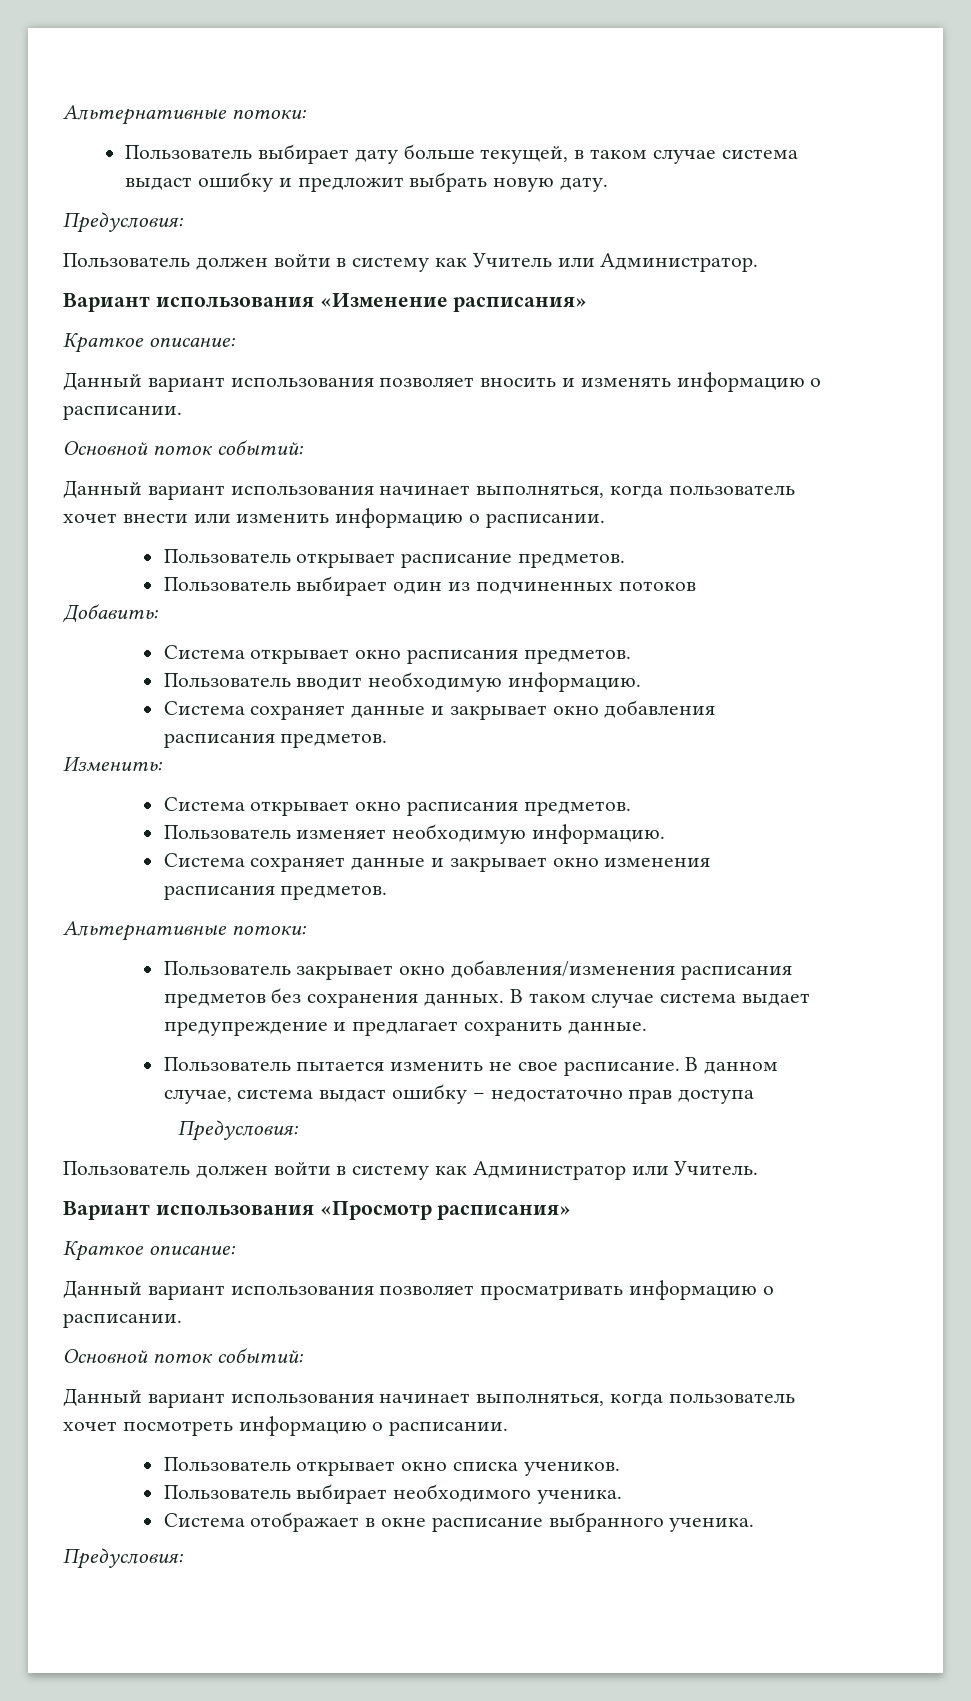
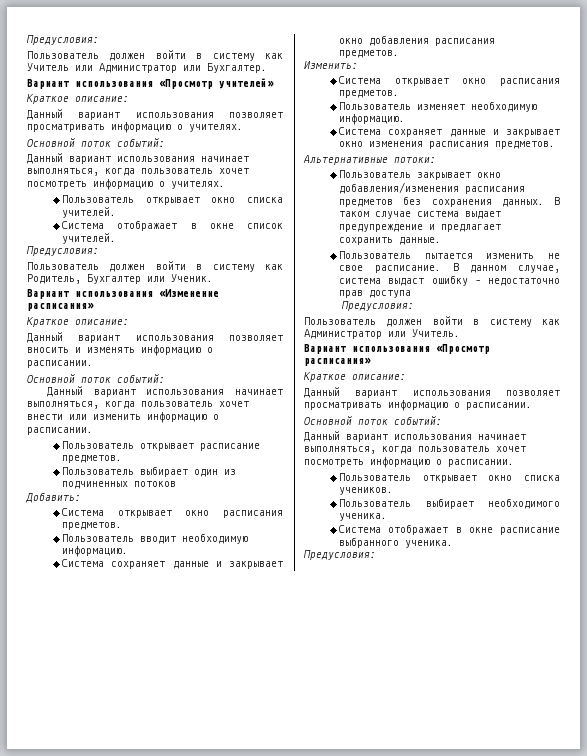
[63,105,307,125] [125,144,798,164] [125,172,608,192] Альтернативные потоки: // Пользователь выбирает дату больше текущей, в таком случае система выдаст ошибку и предложит выбрать новую дату. // -> (26, 40) none
[600,253,759,272] Администратор. -> [99,63,267,73] [27,78,274,89] [26,94,129,104] [27,109,283,120] [27,122,243,133] [27,138,165,147] [27,153,249,164] [27,168,249,176] [27,179,225,190] [61,195,283,205] [61,207,116,218] [61,220,283,231] [61,233,116,244] [26,246,99,256] [27,261,283,272] [27,274,213,284] Администратор или Бухгалтер. // Вариант использования «Просмотр учителей» // Краткое описание: // Данный вариант использования позволяет просматривать информацию о учителях. // Основной поток событий: // Данный вариант использования начинает выполняться, когда пользователь хочет посмотреть информацию о учителях. // Пользователь открывает окно списка учителей. // Система отображает в окне список учителей. // Предусловия: // Пользователь должен войти в систему как Родитель, Бухгалтер или Ученик.

